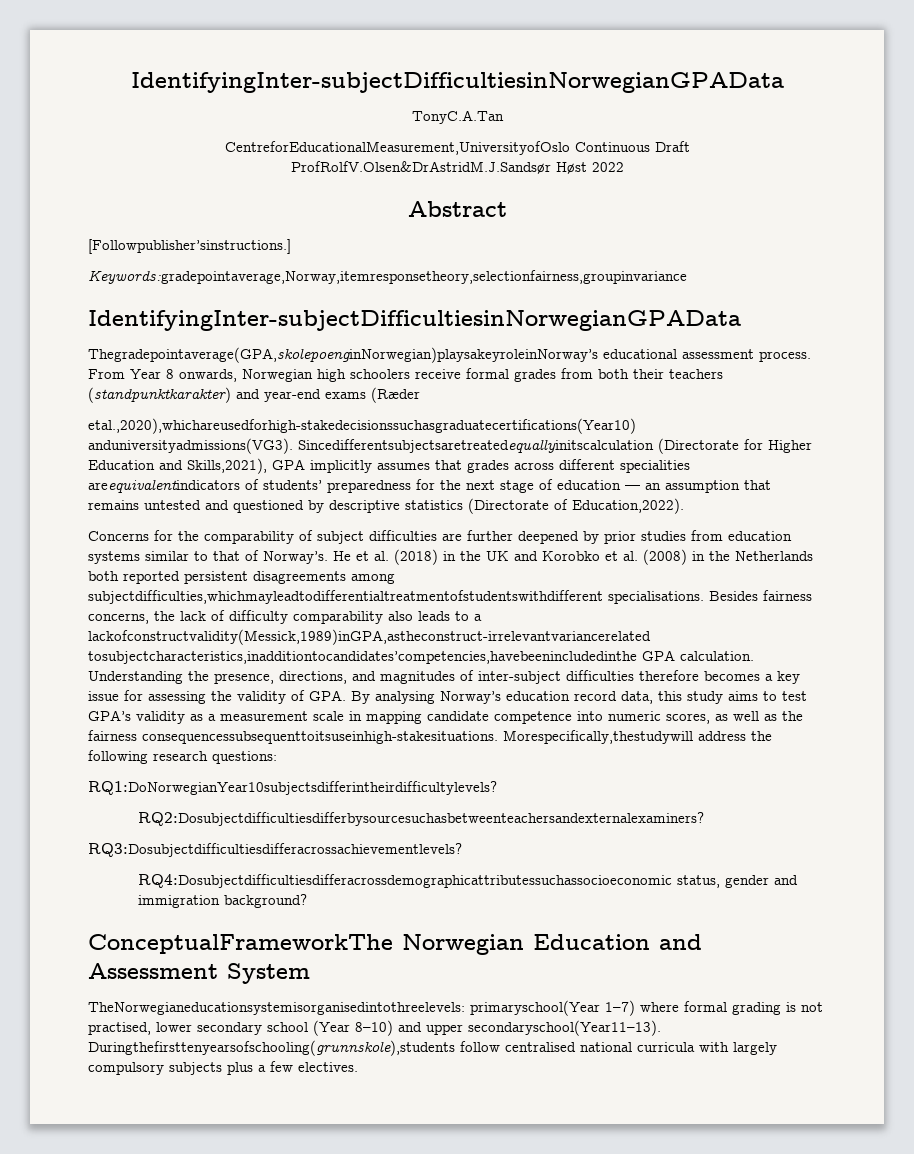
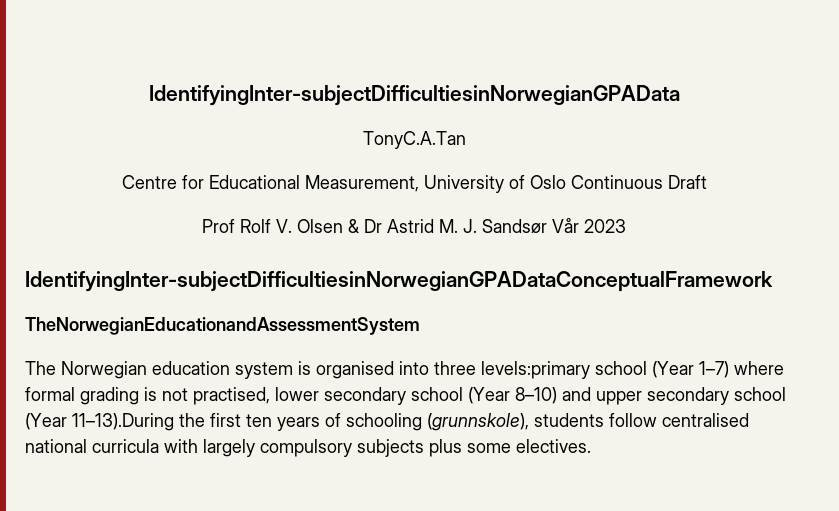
[224,141,690,155] [290,161,624,174] [407,201,507,217] [88,239,291,254] [88,270,687,284] [88,310,741,331] [88,347,811,363] [88,368,723,382] [88,387,420,403] [88,418,636,434] [88,438,812,454] [88,458,690,474] [88,479,771,493] [88,498,684,514] [88,530,792,544] [88,549,813,565] [88,571,395,584] [88,590,812,604] [88,610,482,624] [88,629,651,645] [88,650,754,664] [88,670,800,684] [88,690,807,704] [88,710,803,724] [88,730,772,744] [88,750,277,764] [88,781,497,795] [137,812,704,826] [88,843,462,857] [137,874,798,888] [137,894,307,908] [88,934,702,955] [88,963,310,984] [88,1000,600,1016] CentreforEducationalMeasurement,UniversityofOslo Continuous Draft // ProfRolfV.Olsen&DrAstridM.J.Sandsør Høst 2022 // Abstract // [Followpublisher’sinstructions.] // Keywords:gradepointaverage,Norway,itemresponsetheory,selectionfairness,groupinvariance // IdentifyingInter-subjectDifficultiesinNorwegianGPAData // Thegradepointaverage(GPA,skolepoenginNorwegian)playsakeyroleinNorway’s educational assessment process. From Year 8 onwards, Norwegian high schoolers receive formal grades from both their teachers (standpunktkarakter) and year-end exams (Ræder // etal.,2020),whichareusedforhigh-stakedecisionssuchasgraduatecertifications(Year10) anduniversityadmissions(VG3). Sincedifferentsubjectsaretreatedequallyinitscalculation (Directorate for Higher Education and Skills,2021), GPA implicitly assumes that grades across different specialities areequivalentindicators of students’ preparedness for the next stage of education — an assumption that remains untested and questioned by descriptive statistics (Directorate of Education,2022). // Concerns for the comparability of subject difficulties are further deepened by prior studies from education systems similar to that of Norway’s. He et al. (2018) in the UK and Korobko et al. (2008) in the Netherlands both reported persistent disagreements among subjectdifficulties,whichmayleadtodifferentialtreatmentofstudentswithdifferent specialisations. Besides fairness concerns, the lack of difficulty comparability also leads to a lackofconstructvalidity(Messick,1989)inGPA,astheconstruct-irrelevantvariancerelated tosubjectcharacteristics,inadditiontocandidates’competencies,havebeenincludedinthe GPA calculation. Understanding the presence, directions, and magnitudes of inter-subject difficulties therefore becomes a key issue for assessing the validity of GPA. By analysing Norway’s education record data, this study aims to test GPA’s validity as a measurement scale in mapping candidate competence into numeric scores, as well as the fairness consequencessubsequenttoitsuseinhigh-stakesituations. Morespecifically,thestudywill address the following research questions: // RQ1:DoNorwegianYear10subjectsdifferintheirdifficultylevels? // RQ2:Dosubjectdifficultiesdifferbysourcesuchasbetweenteachersandexternalexaminers? // RQ3:Dosubjectdifficultiesdifferacrossachievementlevels? // RQ4:Dosubjectdifficultiesdifferacrossdemographicattributessuchassocioeconomic status, gender and immigration background? // ConceptualFrameworkThe Norwegian Education and Assessment System // TheNorwegianeducationsystemisorganisedintothreelevels: primaryschool(Year -> [121,175,707,193] [202,218,626,234] [25,271,773,292] [25,317,420,335] [25,361,694,379] Centre for Educational Measurement, University of Oslo Continuous Draft // Prof Rolf V. Olsen & Dr Astrid M. J. Sandsør Vår 2023 // IdentifyingInter-subjectDifficultiesinNorwegianGPADataConceptualFramework // TheNorwegianEducationandAssessmentSystem // The Norwegian education system is organised into three levels:primary school (Year
[468,1020,661,1036] [88,1040,455,1056] secondaryschool(Year11–13). Duringthefirsttenyearsofschooling(grunnskole),students -> [647,387,786,405] [25,413,604,431] secondary school (Year 11–13).During the first ten years of schooling (grunnskole), students
[258,1061,293,1072] a few -> [467,443,511,453] some

